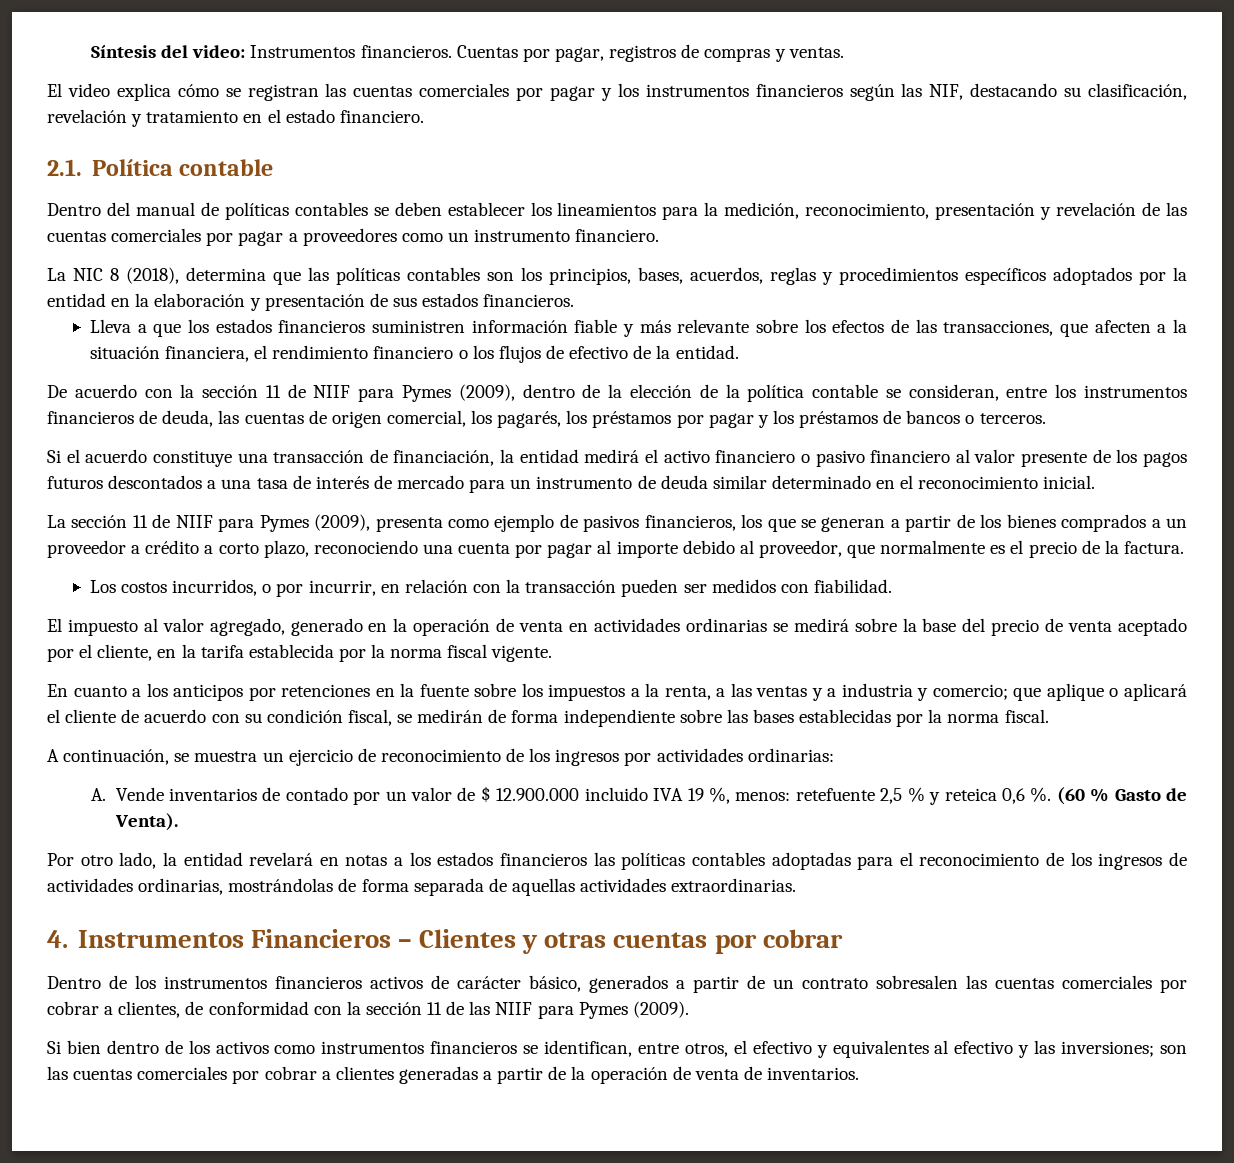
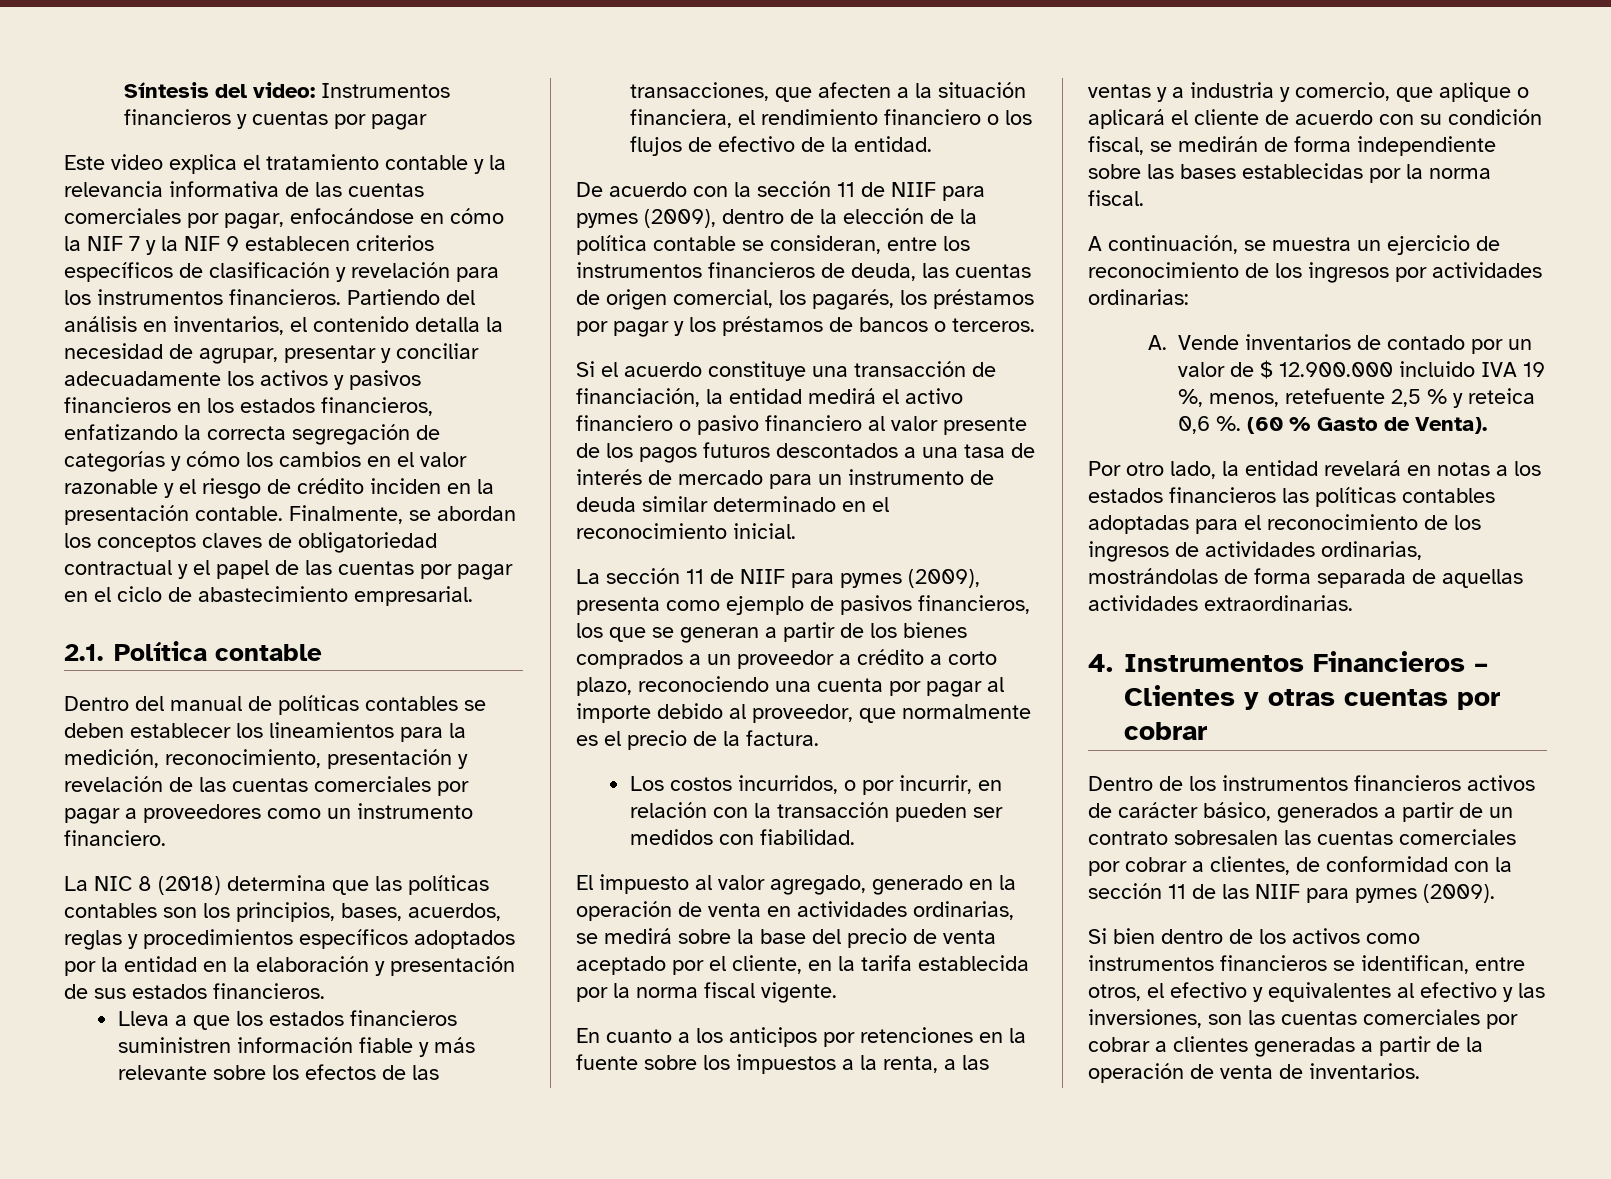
[360,44,844,62] [47,83,1187,101] [47,109,424,127] financieros. Cuentas por pagar, registros de compras y ventas. // El video explica cómo se registran las cuentas comerciales por pagar y los instrumentos financieros según las NIF, destacando su clasificación, revelación y tratamiento en el estado financiero. -> [123,109,427,130] [64,154,506,174] [64,181,424,197] [64,208,504,229] [64,235,434,255] [64,262,499,282] [64,289,475,305] [64,316,503,335] [64,343,479,364] [64,370,421,390] [64,397,433,416] [64,424,440,445] [64,451,467,472] [64,478,494,499] [64,505,516,525] [64,532,437,553] [64,560,513,580] [64,586,473,606] financieros y cuentas por pagar // Este video explica el tratamiento contable y la relevancia informativa de las cuentas comerciales por pagar, enfocándose en cómo la NIF 7 y la NIF 9 establecen criterios específicos de clasificación y revelación para los instrumentos financieros. Partiendo del análisis en inventarios, el contenido detalla la necesidad de agrupar, presentar y conciliar adecuadamente los activos y pasivos financieros en los estados financieros, enfatizando la correcta segregación de categorías y cómo los cambios en el valor razonable y el riesgo de crédito inciden en la presentación contable. Finalmente, se abordan los conceptos claves de obligatoriedad contractual y el papel de las cuentas por pagar en el ciclo de abastecimiento empresarial.
[126,267,179,284] (2018), -> [158,876,221,895] (2018)
[402,385,452,402] Pymes -> [576,213,638,228] pymes
[259,515,309,532] Pymes -> [840,573,902,588] pymes
[685,618,767,632] ordinarias -> [913,901,1014,920] ordinarias,
[932,684,1008,700] comercio; -> [1295,82,1390,101] comercio,
[735,792,791,801] menos: -> [1208,393,1279,407] menos,
[578,1002,628,1019] Pymes -> [1355,888,1417,903] pymes
[1061,1041,1155,1057] inversiones; -> [1088,1009,1202,1028] inversiones,

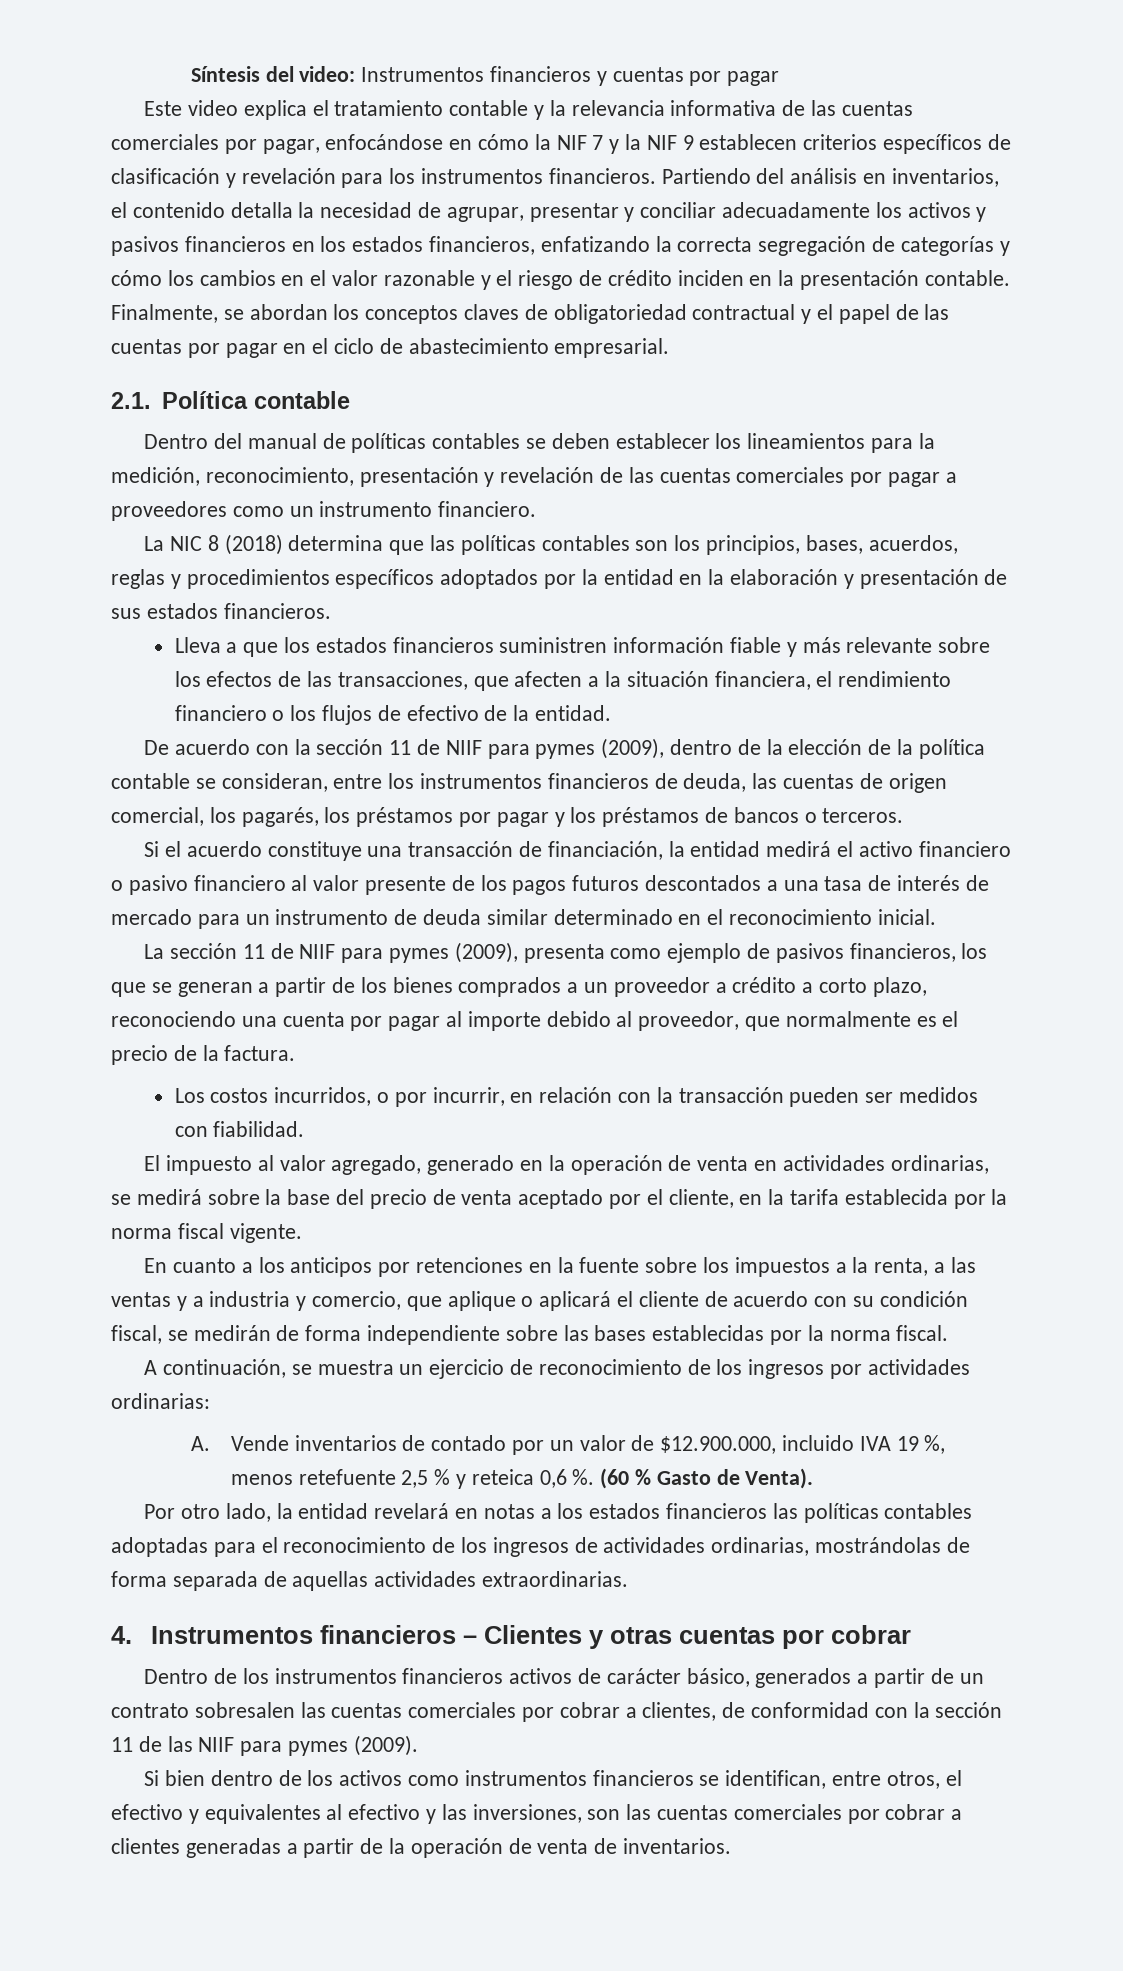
[1259,360,1393,379] $ 12.900.000 -> [660,1436,777,1454] $12.900.000,
[1208,393,1279,407] menos, -> [230,1474,293,1485] menos
[1313,651,1465,672] Financieros -> [319,1625,456,1644] financieros

